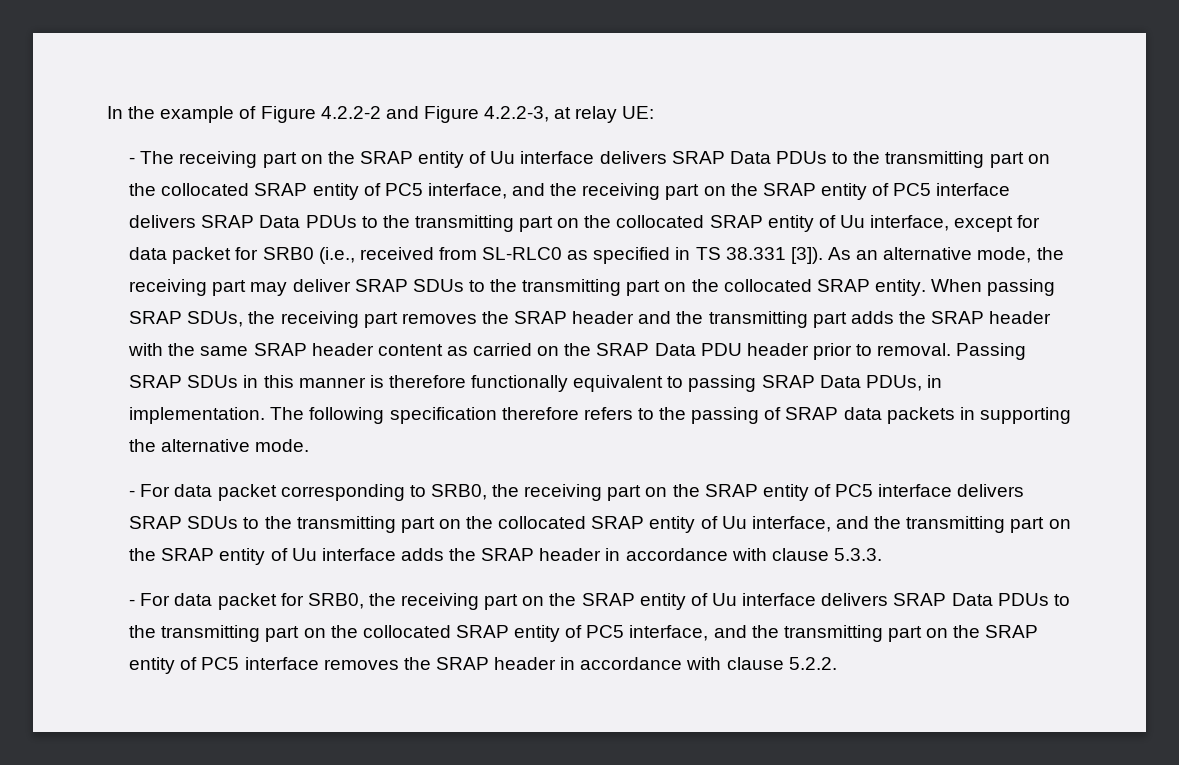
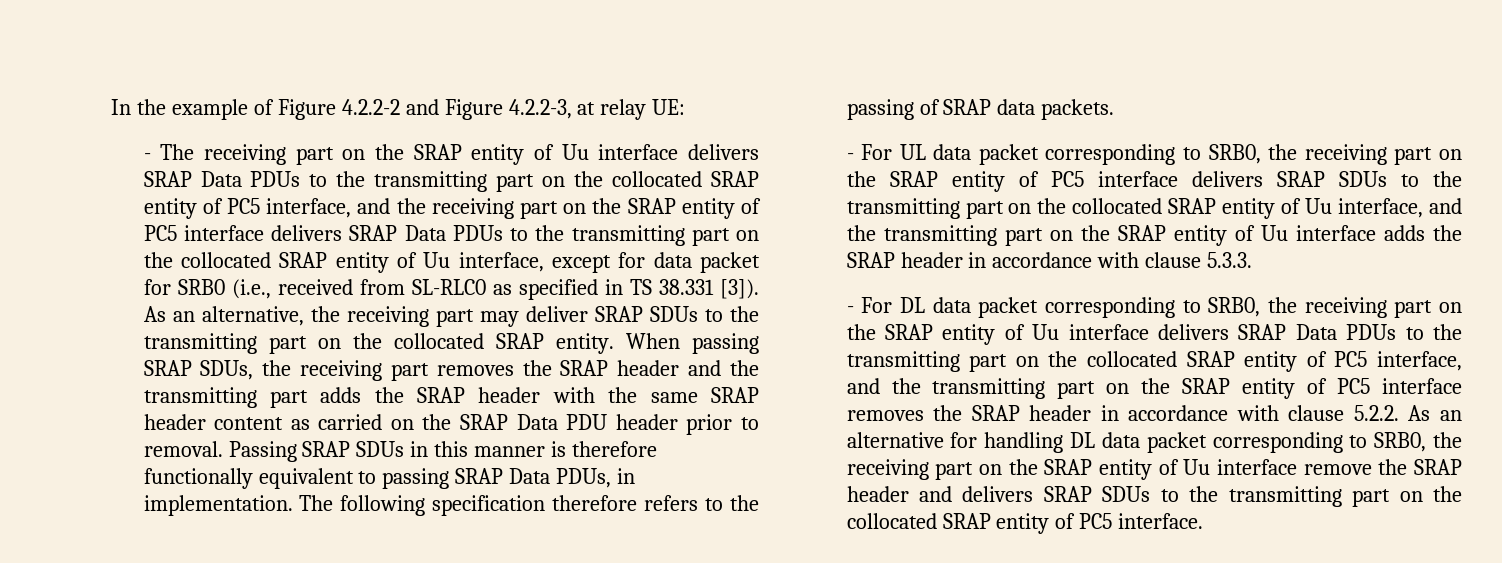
[883,247,1032,263] alternative mode, -> [201,306,304,326] alternative,
[886,407,1071,424] [129,439,310,452] [129,484,171,497] packets in supporting the alternative mode. // - For -> [1041,99,1115,120] [846,144,926,160] packets. // - For UL
[174,593,304,610] data packet for -> [899,297,1201,318] DL data packet corresponding to
(837, 663) none -> [1408,405,1462,421] [846,432,1462,453] [846,459,1462,480] [846,486,1462,507] [846,513,1204,534] As an alternative for handling DL data packet corresponding to SRB0, the receiving part on the SRAP entity of Uu interface remove the SRAP header and delivers SRAP SDUs to the transmitting part on the collocated SRAP entity of PC5 interface.

